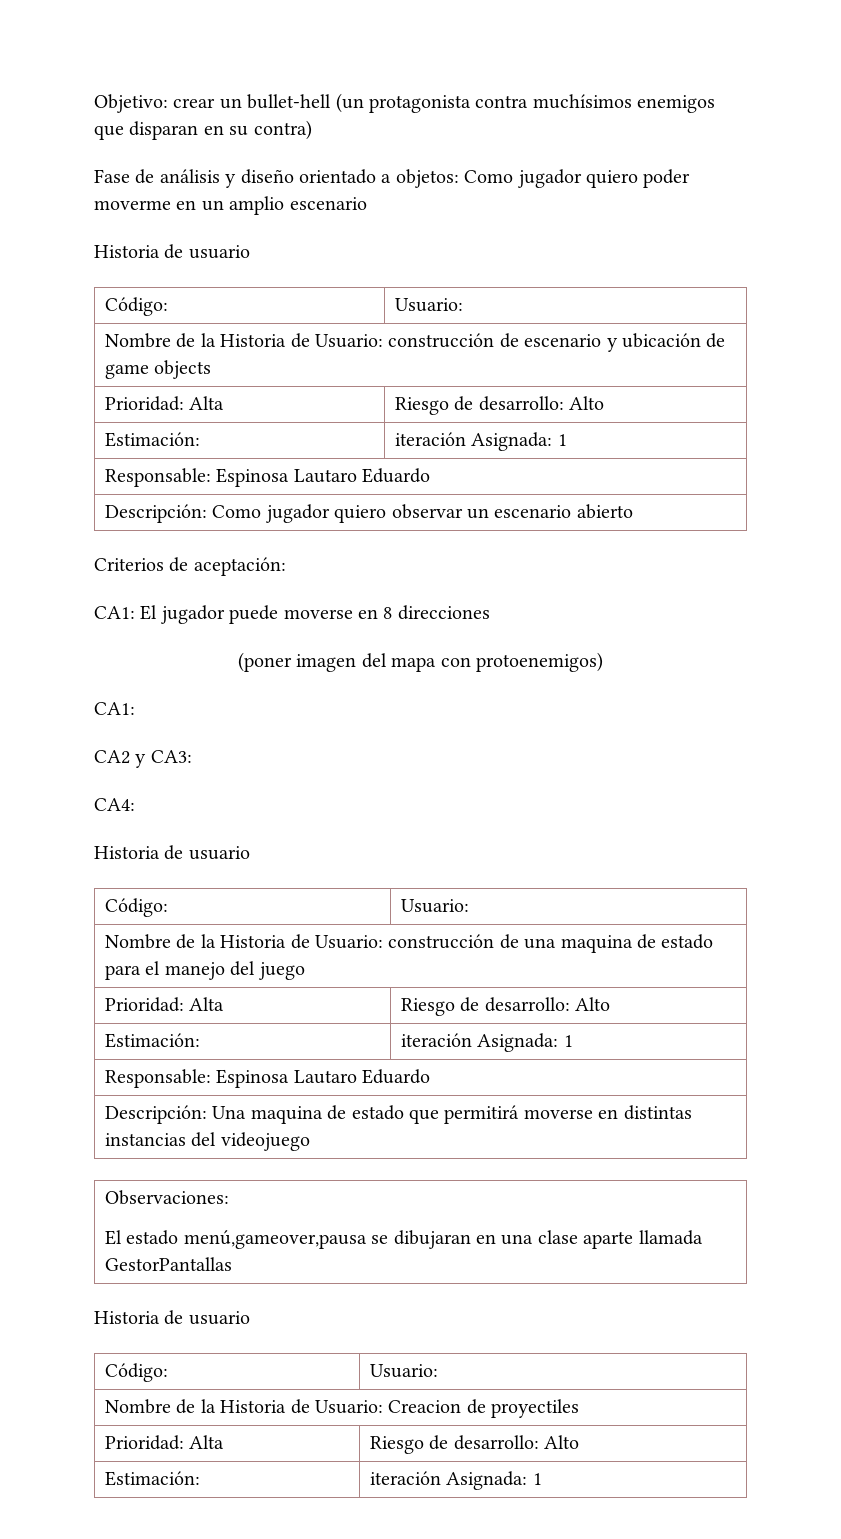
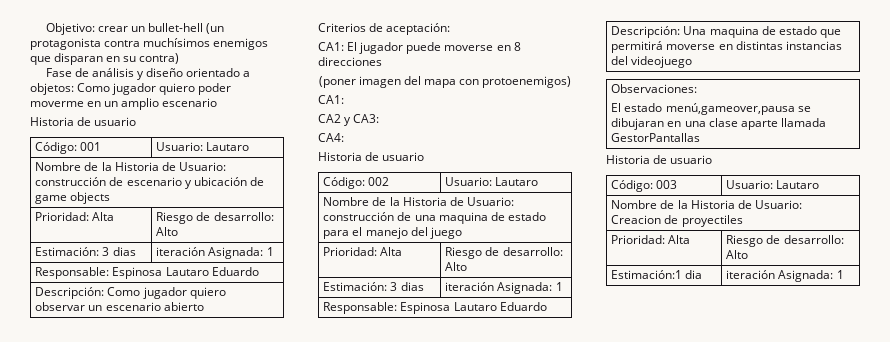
[394,298,463,312] | Usuario: -> [80,142,102,151] [156,142,250,151] 001 | Usuario: Lautaro
(200, 439) none -> [102,247,136,256] 3 dias
[400,899,469,913] | Usuario: -> [368,177,390,186] [445,177,539,186] 002 | Usuario: Lautaro
(200, 1040) none -> [390,282,424,291] 3 dias
[369,1364,438,1378] | Usuario: -> [656,180,678,189] [726,180,820,189] 003 | Usuario: Lautaro
[104,1471,200,1486] Estimación: -> [611,270,703,279] Estimación:1 dia

